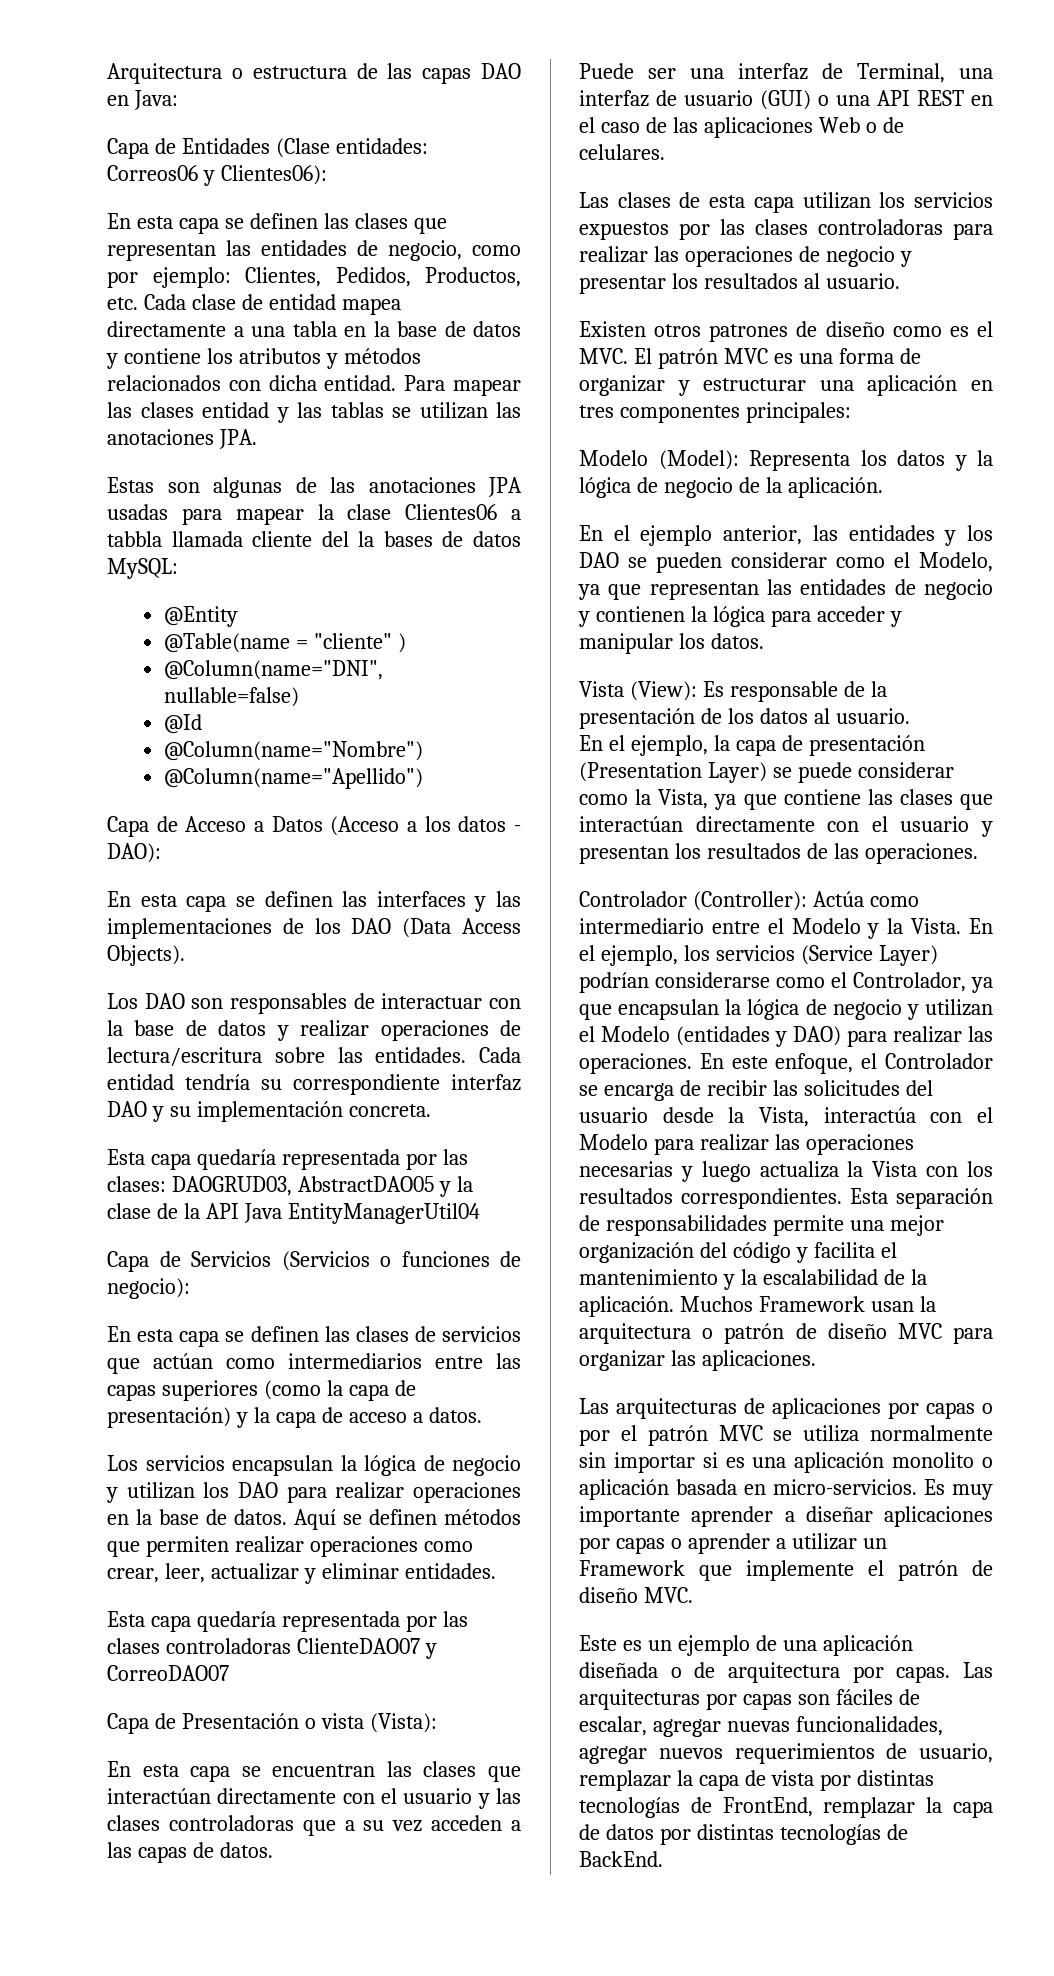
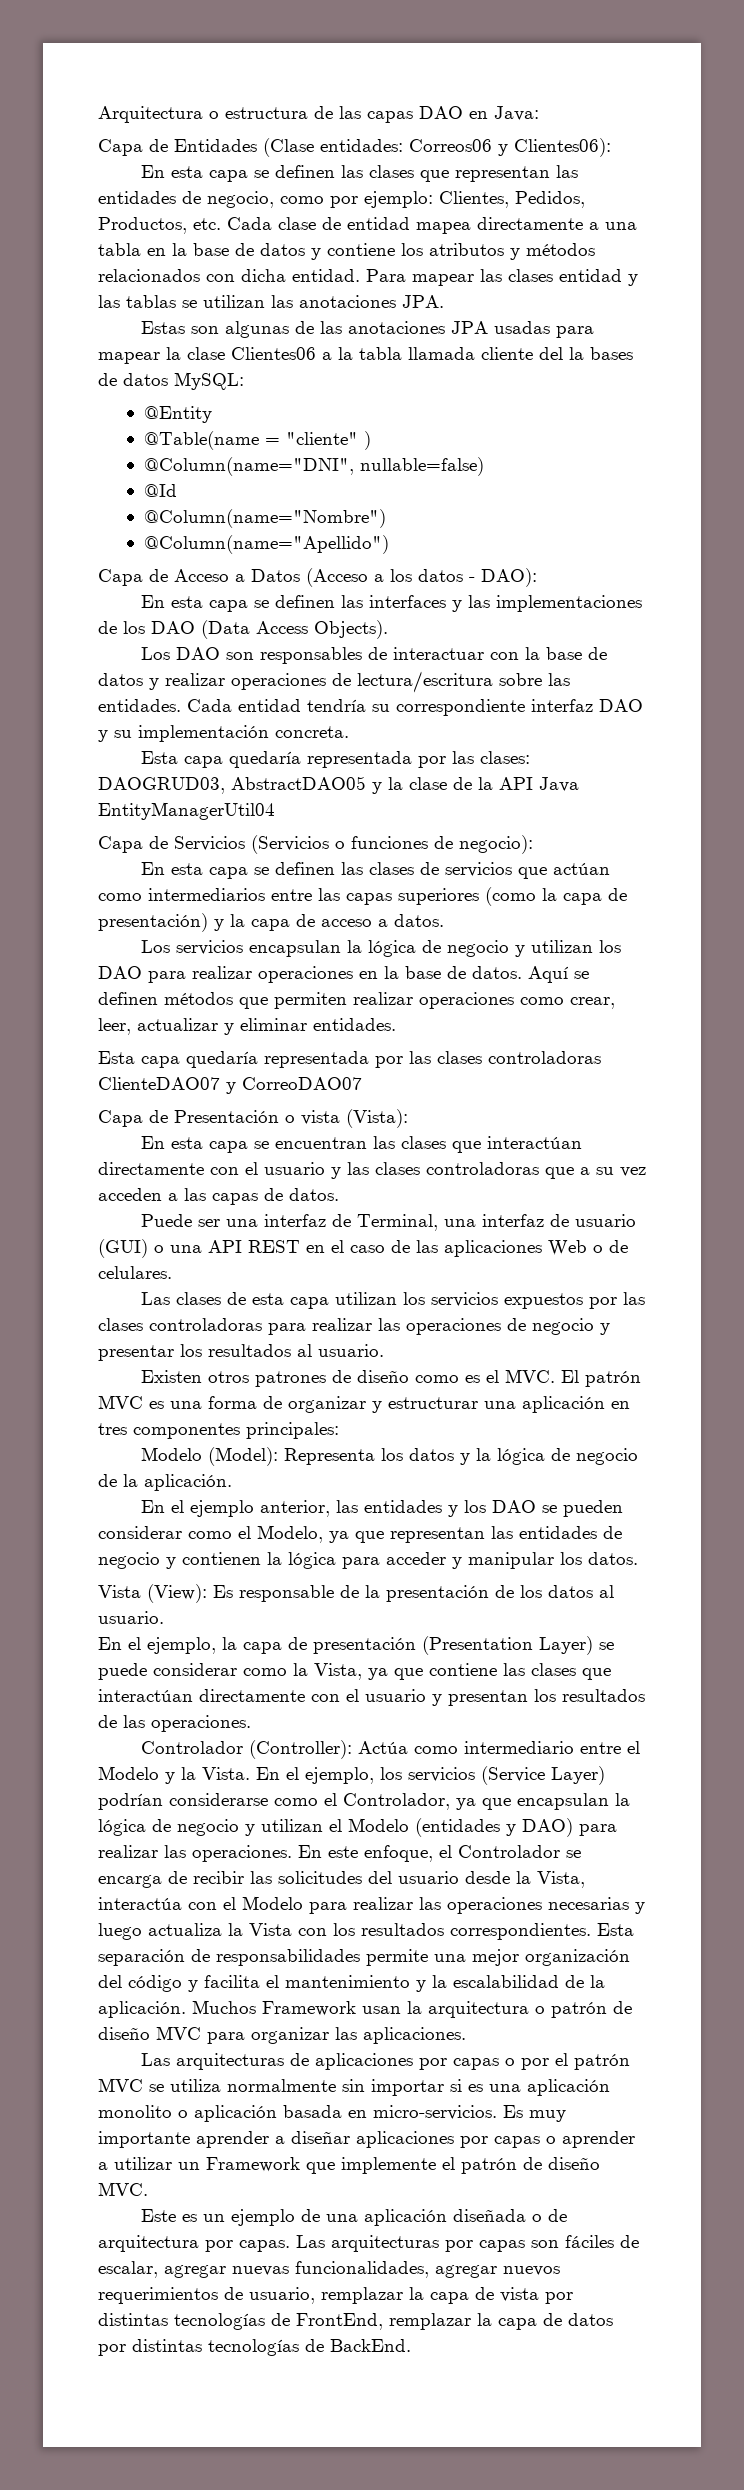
[107,531,162,547] tabbla -> [338,347,402,360] la tabla

